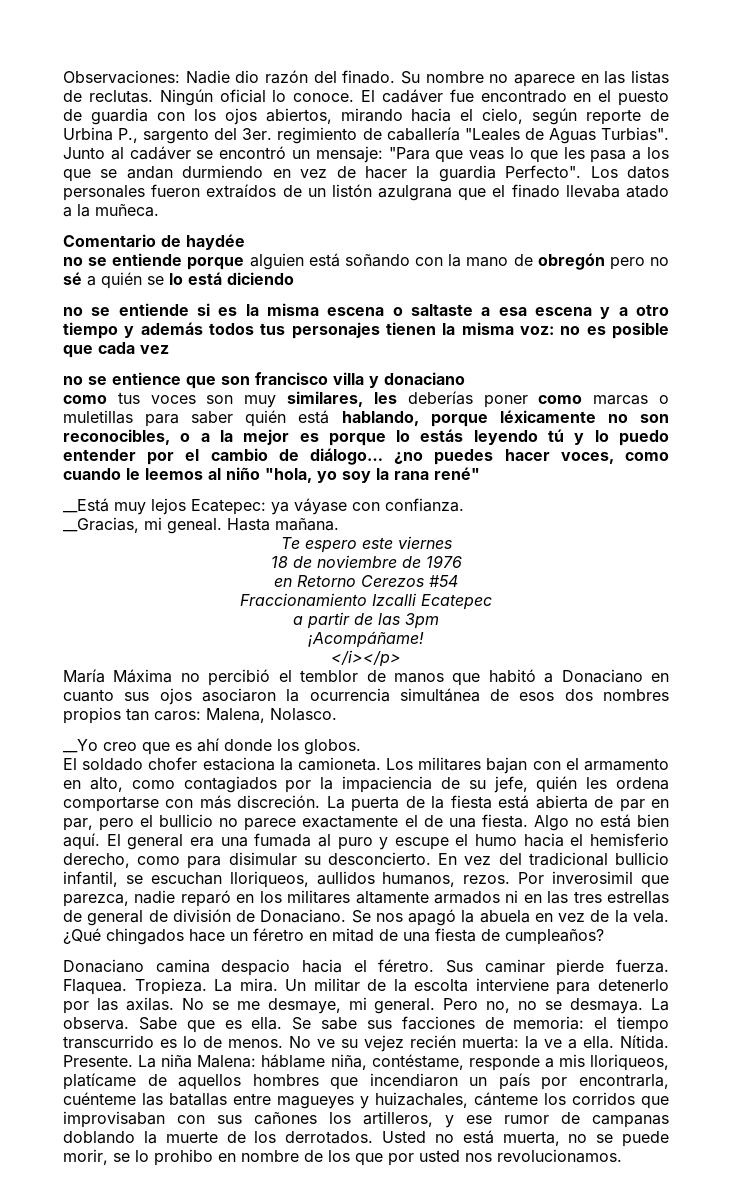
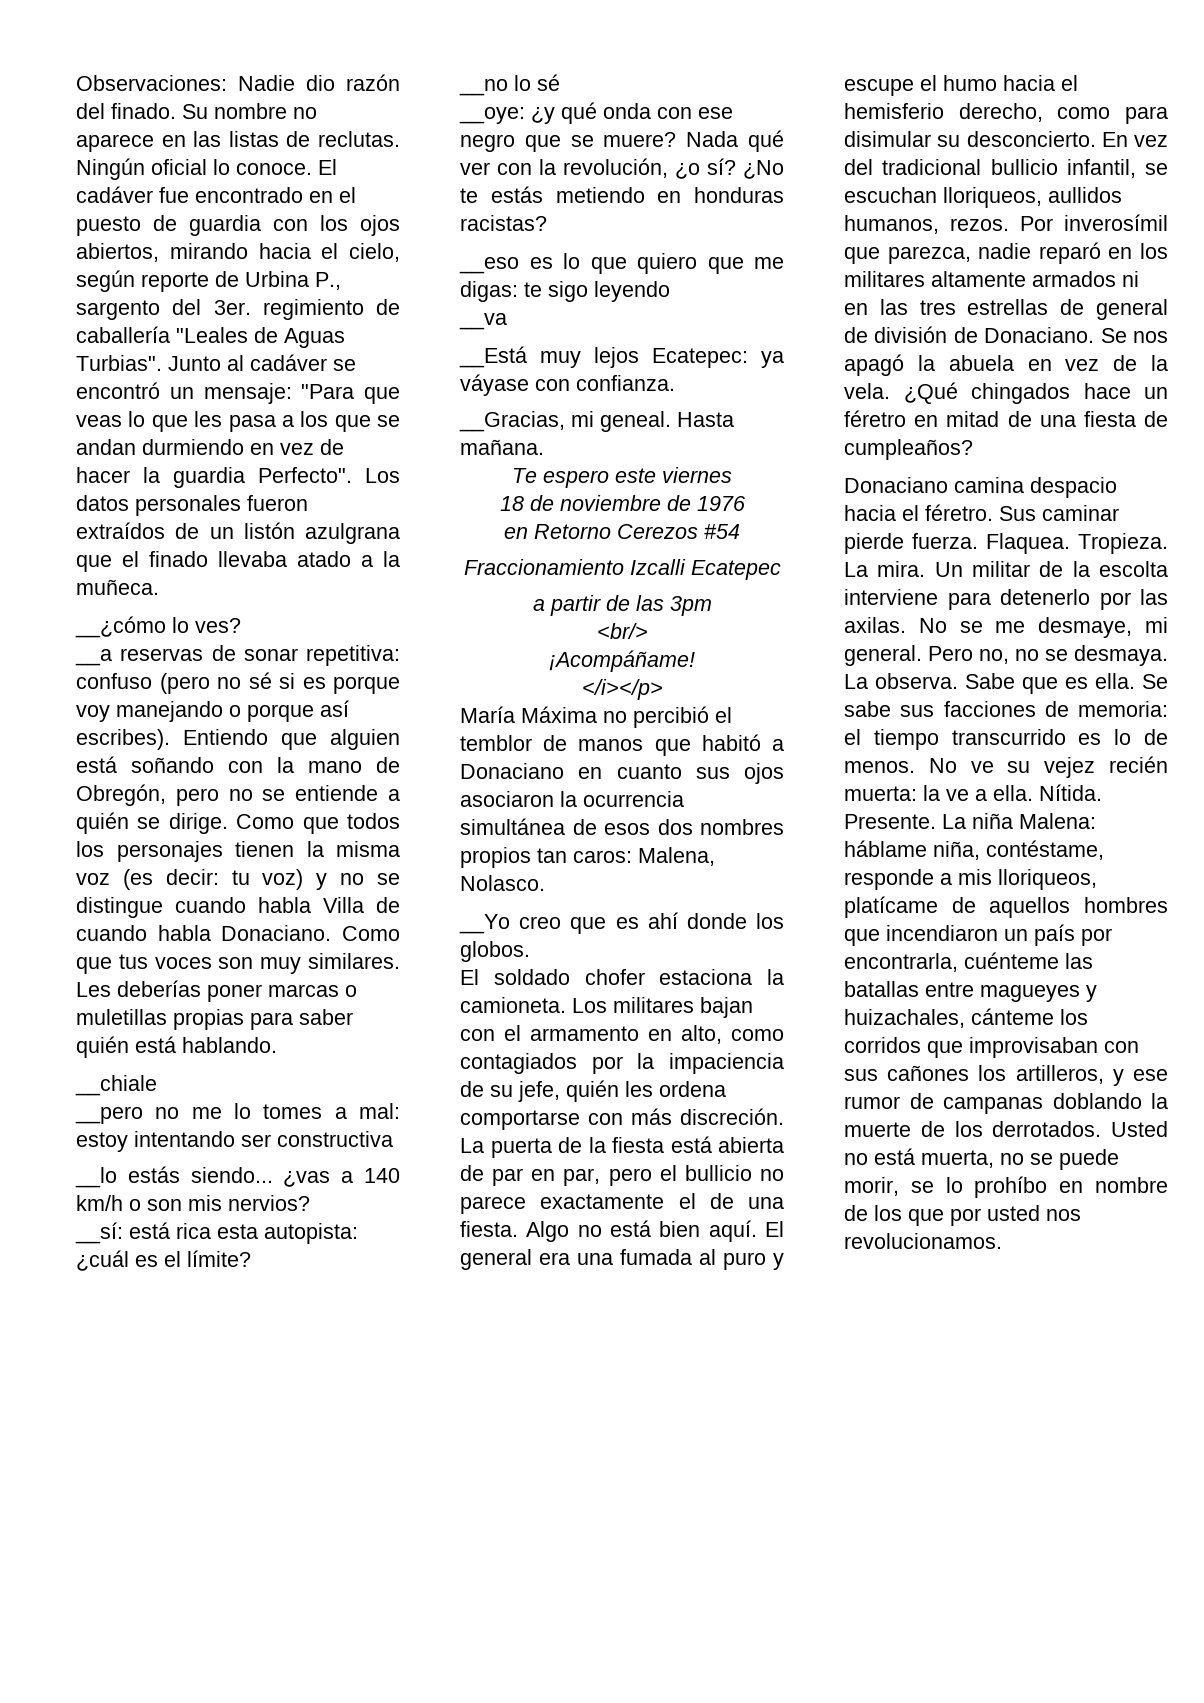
[63,234,245,250] [63,253,245,270] Comentario de haydée // no se entiende porque -> [75,616,241,638] [75,645,400,666] [76,672,400,694] [76,700,349,722] [76,729,317,750] __¿cómo lo ves? // __a reservas de sonar repetitiva: confuso (pero no sé si es porque voy manejando o porque así escribes). Entiendo que
[537,253,605,270] obregón -> [76,784,166,806] Obregón,
[63,272,82,285] sé -> [262,785,379,801] se entiende
[169,272,294,285] [63,303,669,319] [63,322,669,339] [63,342,169,358] [63,372,465,389] [63,395,107,404] lo está diciendo // no se entiende si es la misma escena o saltaste a esa escena y a otro tiempo y además todos tus personajes tienen la misma voz: no es posible que cada vez // no se entience que son francisco villa y donaciano // como -> [168,813,400,834] [76,841,400,862] [76,869,400,890] [76,897,400,918] [76,925,400,941] [76,957,112,974] dirige. Como que todos los personajes tienen la misma voz (es decir: tu voz) y no se distingue cuando habla Villa de cuando habla Donaciano. Como que
[287,391,397,407] similares, les -> [308,953,400,969] [76,982,111,997] similares. Les
[538,395,583,404] como -> (262, 993) none
(133, 417) none -> [173,1009,244,1030] propias
[341,410,669,427] [63,429,669,446] [63,448,669,465] [63,467,480,483] hablando, porque léxicamente no son reconocibles, o a la mejor es porque lo estás leyendo tú y lo puedo entender por el cambio de diálogo… ¿no puedes hacer voces, como cuando le leemos al niño "hola, yo soy la rana rené" -> [182,1037,277,1053] [75,1075,157,1096] [75,1103,400,1124] [76,1131,393,1152] [75,1166,400,1188] [76,1195,310,1211] [75,1222,358,1244] [76,1250,251,1271] [459,74,560,96] [459,102,733,124] [460,130,784,152] [460,158,784,179] [460,186,784,203] [460,215,547,231] [459,253,784,274] [460,281,670,302] [459,313,507,330] hablando. // __chiale // __pero no me lo tomes a mal: estoy intentando ser constructiva // __lo estás siendo... ¿vas a 140 km/h o son mis nervios? // __sí: está rica esta autopista: ¿cuál es el límite? // __no lo sé // __oye: ¿y qué onda con ese negro que se muere? Nada qué ver con la revolución, ¿o sí? ¿No te estás metiendo en honduras racistas? // __eso es lo que quiero que me digas: te sigo leyendo // __va
(439, 621) none -> [596,623,648,639] // <br/>
[552,871,634,884] inverosimil -> [1064,214,1168,231] inverosímil
[154,1149,213,1166] prohibo -> [974,1176,1048,1198] prohíbo

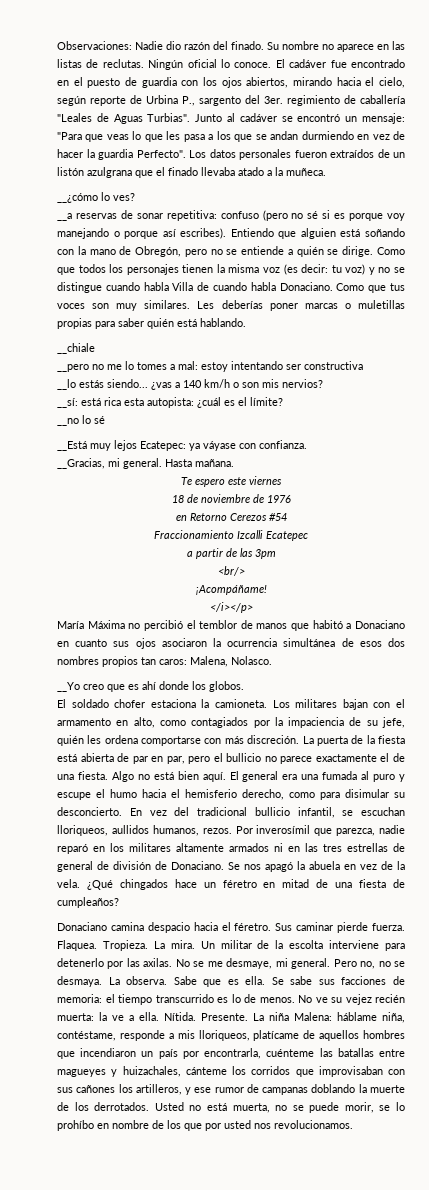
[459,102,733,124] [460,130,784,152] [460,158,784,179] [460,186,784,203] [460,215,547,231] [459,253,784,274] [460,281,670,302] [459,313,507,330] // __oye: ¿y qué onda con ese negro que se muere? Nada qué ver con la revolución, ¿o sí? ¿No te estás metiendo en honduras racistas? // __eso es lo que quiero que me digas: te sigo leyendo // __va -> (105, 420) none
[600,411,671,432] geneal. -> [123,458,162,469] general.

